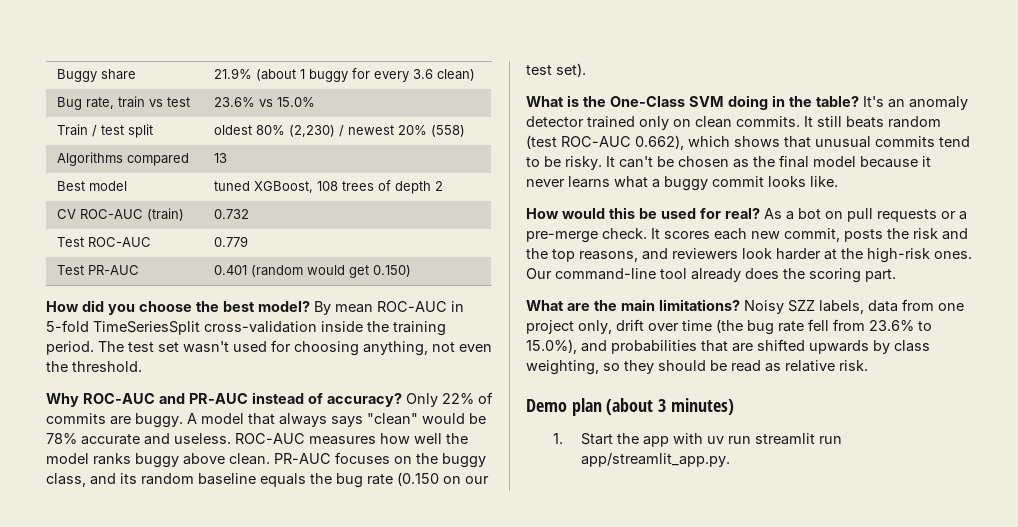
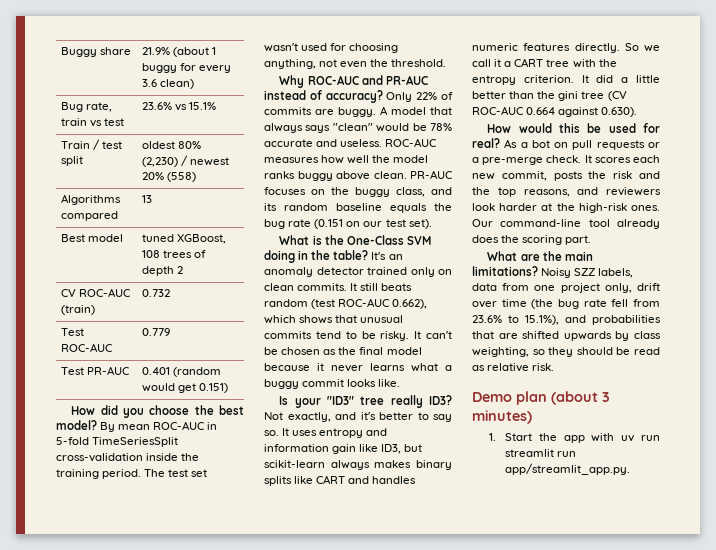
[276,97,315,107] 15.0% -> [189,102,217,110] 15.1%
[372,265,411,277] 0.150) -> [199,383,229,393] 0.151)
[397,472,439,486] (0.150 -> [314,219,344,229] (0.151
(838, 181) none -> [279,395,452,408] [264,412,452,422] [264,428,388,438] [264,444,423,454] [264,460,452,470] [264,475,417,486] [472,43,660,53] [472,58,617,68] [472,75,660,85] [472,91,627,101] [472,106,638,117] // Is your "ID3" tree really ID3? Not exactly, and it's better to say so. It uses entropy and information gain like ID3, but scikit-learn always makes binary splits like CART and handles numeric features directly. So we call it a CART tree with the entropy criterion. It did a little better than the gini tree (CV ROC-AUC 0.664 against 0.630).
[526,339,577,354] 15.0%), -> [525,315,559,325] 15.1%),

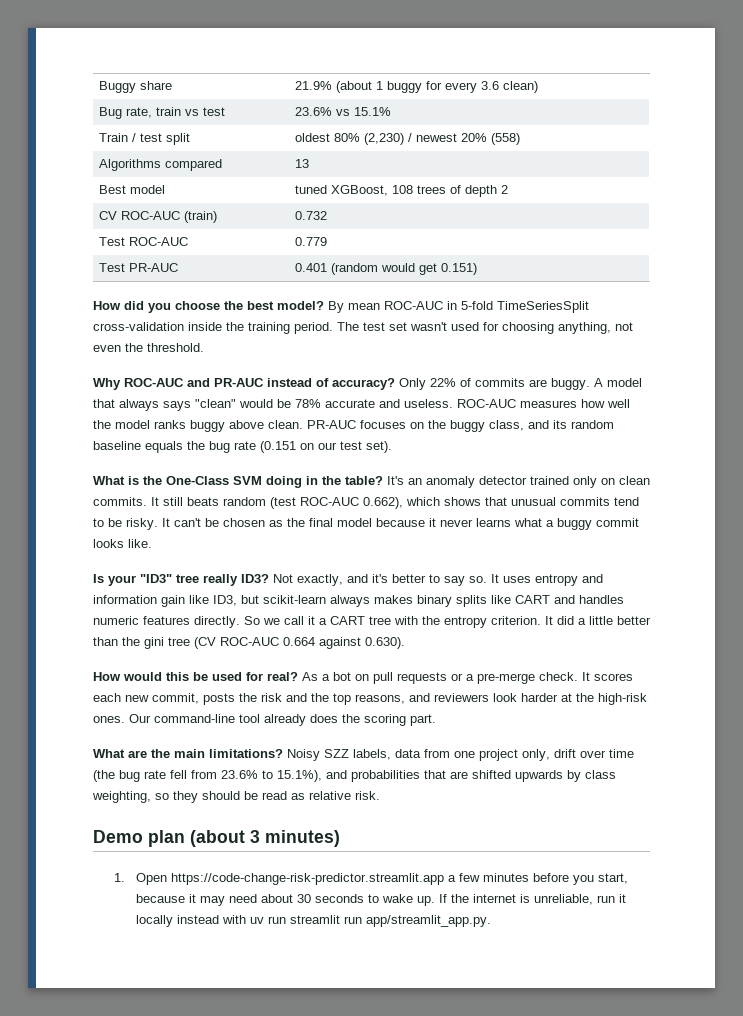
[505,433,585,443] Start the app -> [135,873,628,885] [135,894,626,906] [135,915,219,927] Open https://code-change-risk-predictor.streamlit.app a few minutes before you start, because it may need about 30 seconds to wake up. If the internet is unreliable, run it locally instead

